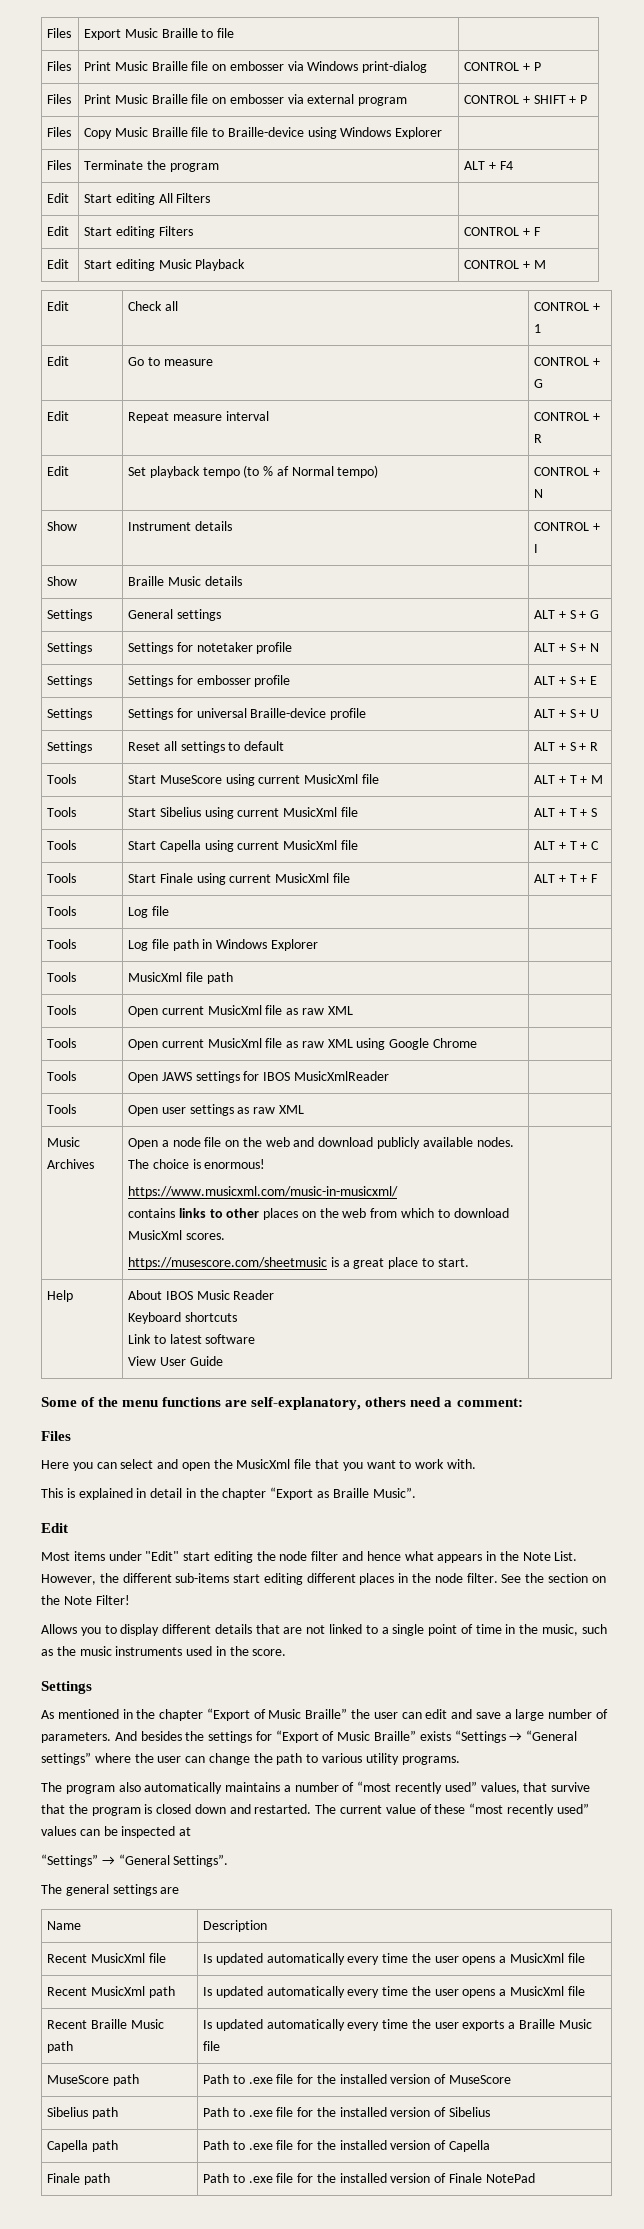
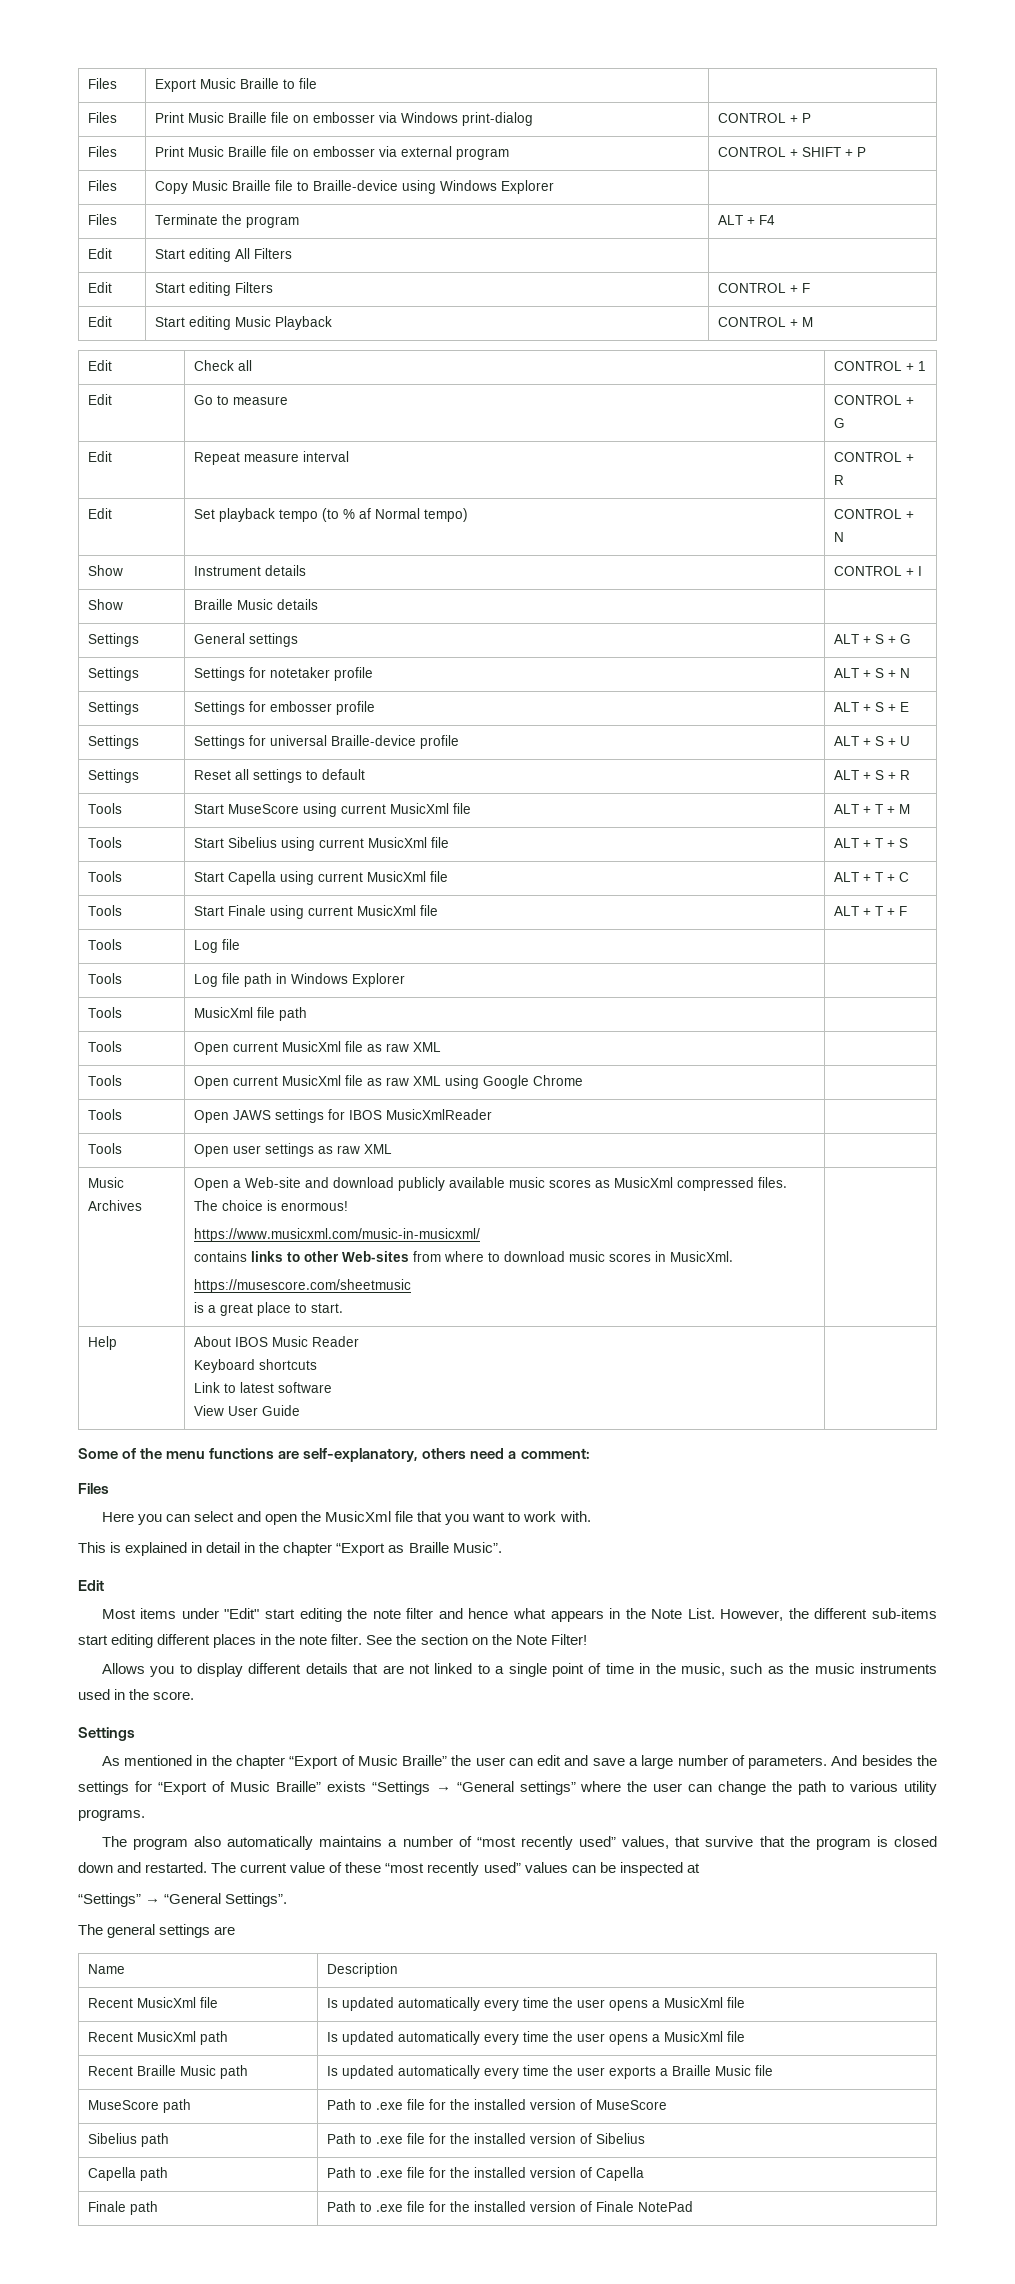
[172,1137,514,1149] node file on the web and download publicly available nodes. -> [245,1177,788,1191] Web-site and download publicly available music scores as MusicXml compressed files.
[263,1208,509,1220] [128,1230,225,1240] places on the web from which to download MusicXml scores. -> [342,1251,734,1262] Web-sites from where to download music scores in MusicXml.
(328, 1263) none -> (412, 1286) //
[279,1551,308,1561] node -> [372,1609,401,1619] note
[434,1573,463,1583] node -> [299,1635,328,1645] note

